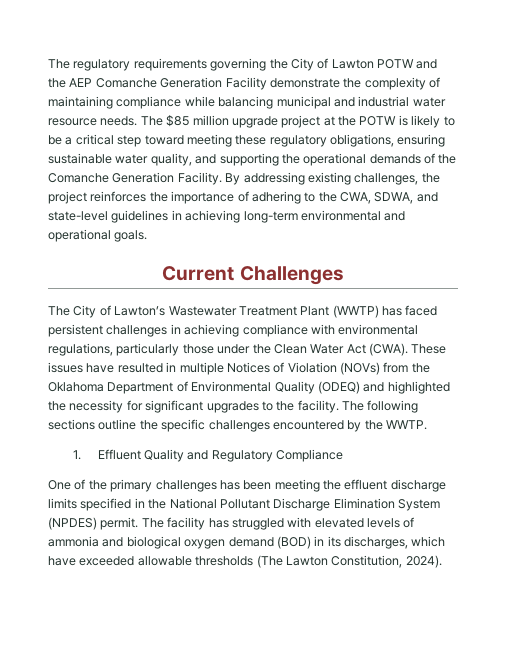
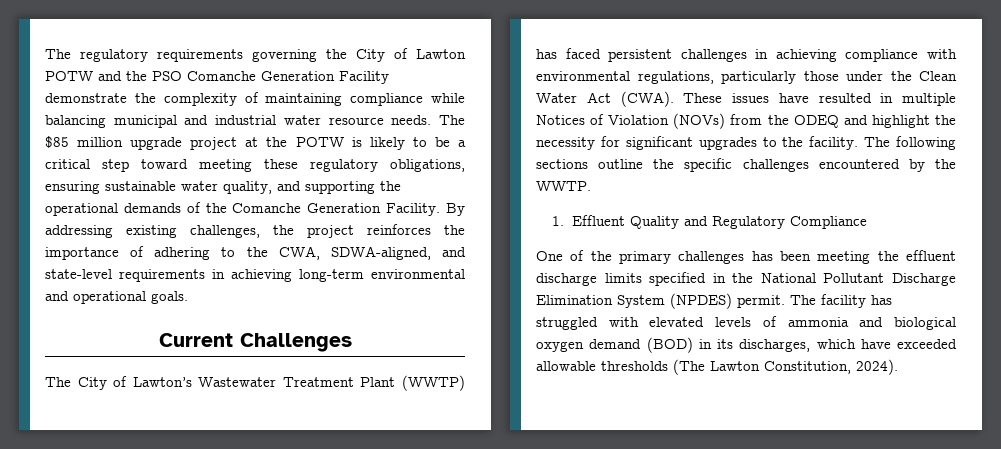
[69,78,93,87] AEP -> [152,71,182,81] PSO
[374,192,414,204] SDWA, -> [330,246,431,260] SDWA-aligned,
[111,210,169,223] guidelines -> [119,269,205,282] requirements
[48,381,450,394] Oklahoma Department of Environmental Quality (ODEQ) and highlighted -> [793,115,930,128] ODEQ and highlight

